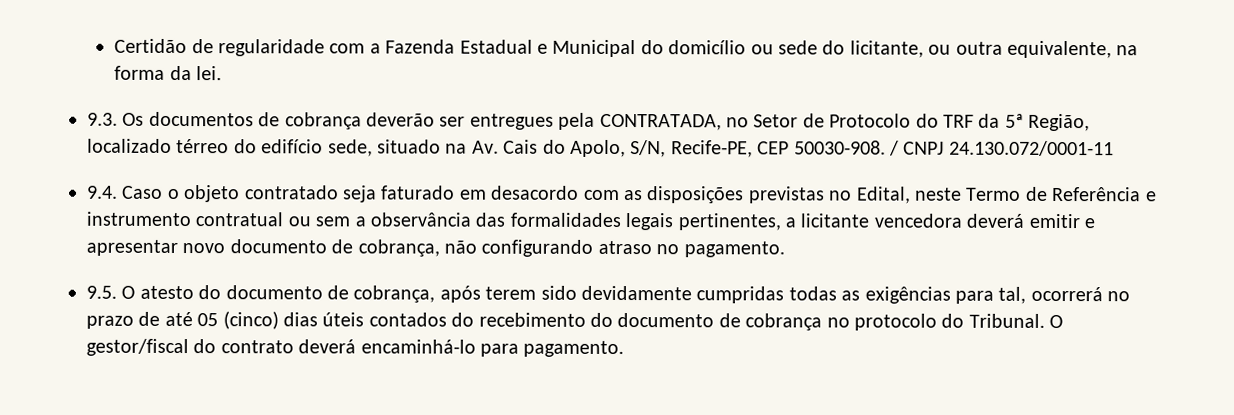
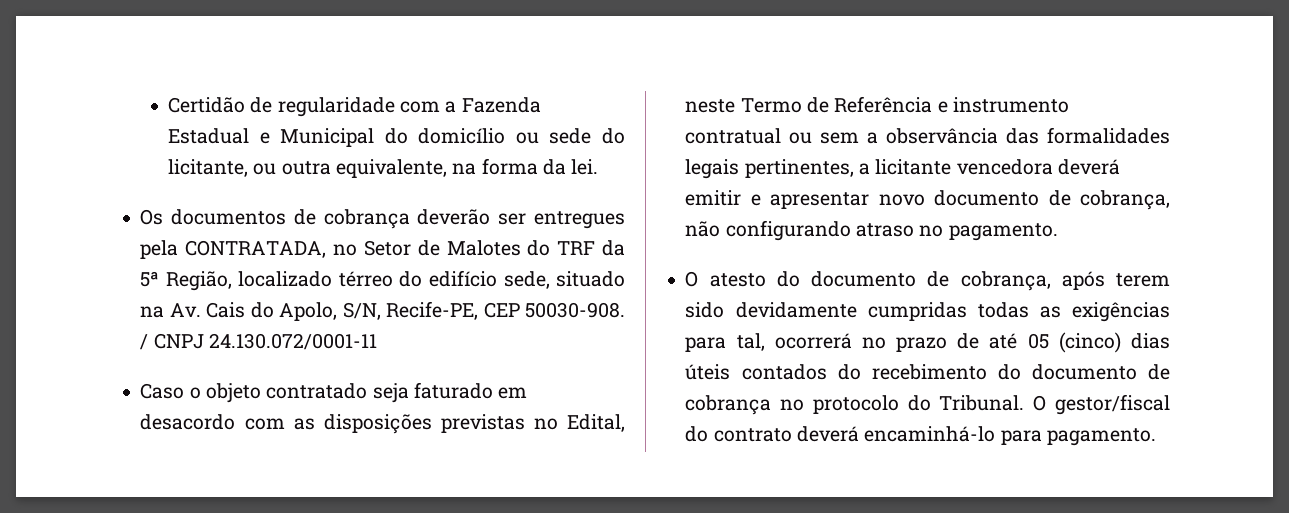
[87,112,118,126] 9.3. -> (599, 167) none
[829,113,912,128] Protocolo -> [446,240,521,256] Malotes
[87,185,118,199] 9.4. -> (377, 341) none
[86,285,117,299] 9.5. -> (1058, 232) none

